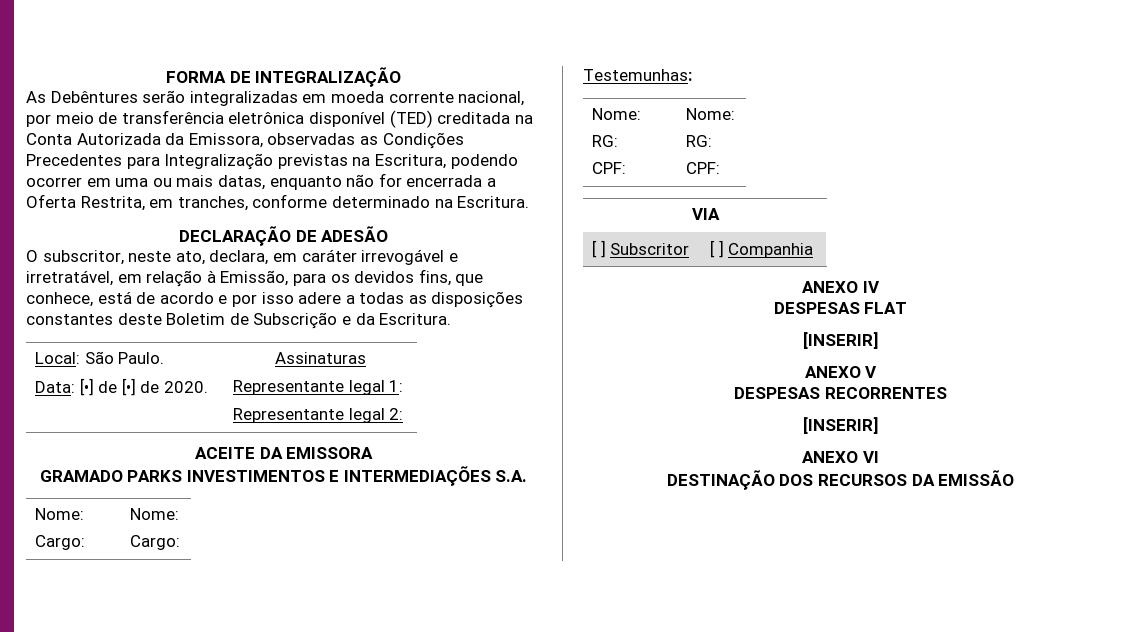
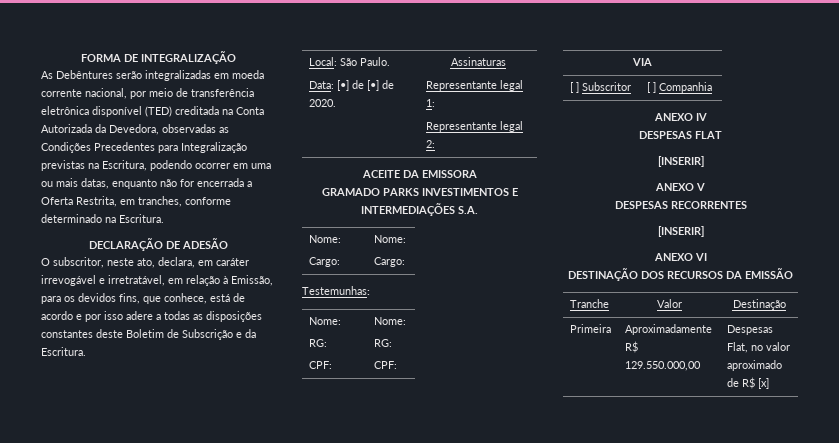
[188,133,263,148] Emissora, -> [109,124,159,135] Devedora,
(1015, 478) none -> [569,299,609,308] [657,299,682,308] [732,299,786,310] [569,324,611,333] [624,324,712,335] [624,341,638,353] [624,361,701,371] [726,325,773,335] [726,342,790,353] [726,360,782,371] [726,377,769,389] // Tranche | Valor | Destinação // Primeira | Aproximadamente R$ 129.550.000,00 | Despesas Flat, no valor aproximado de R$ [x]

